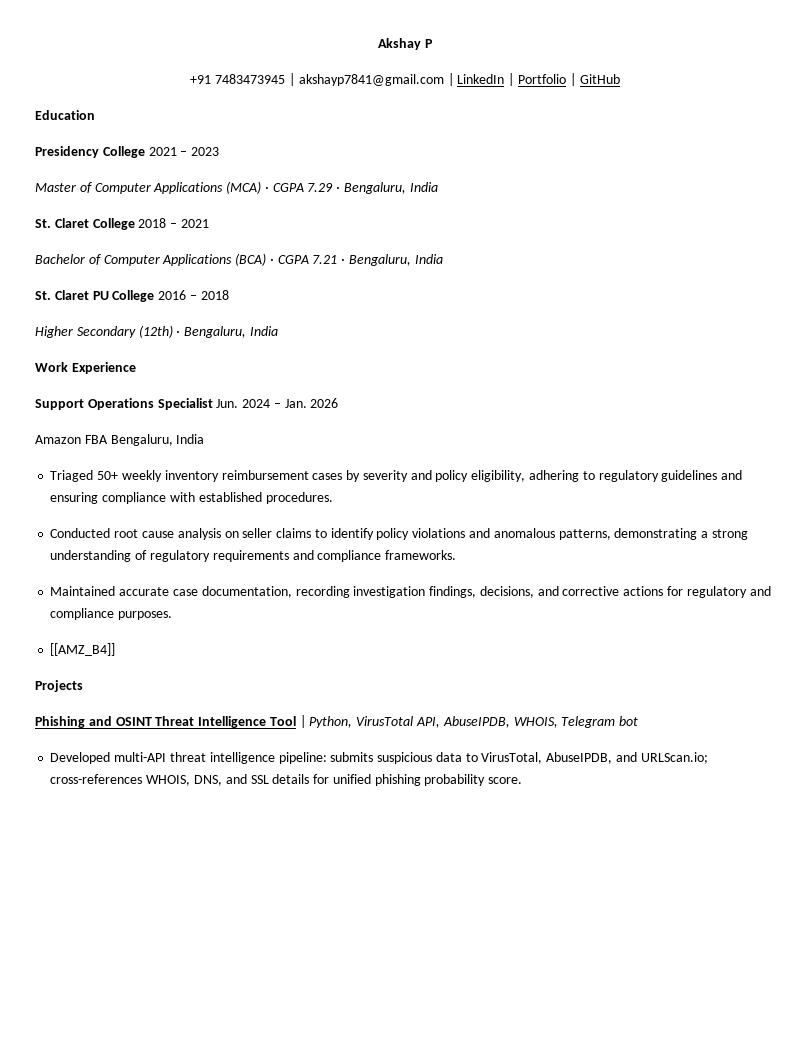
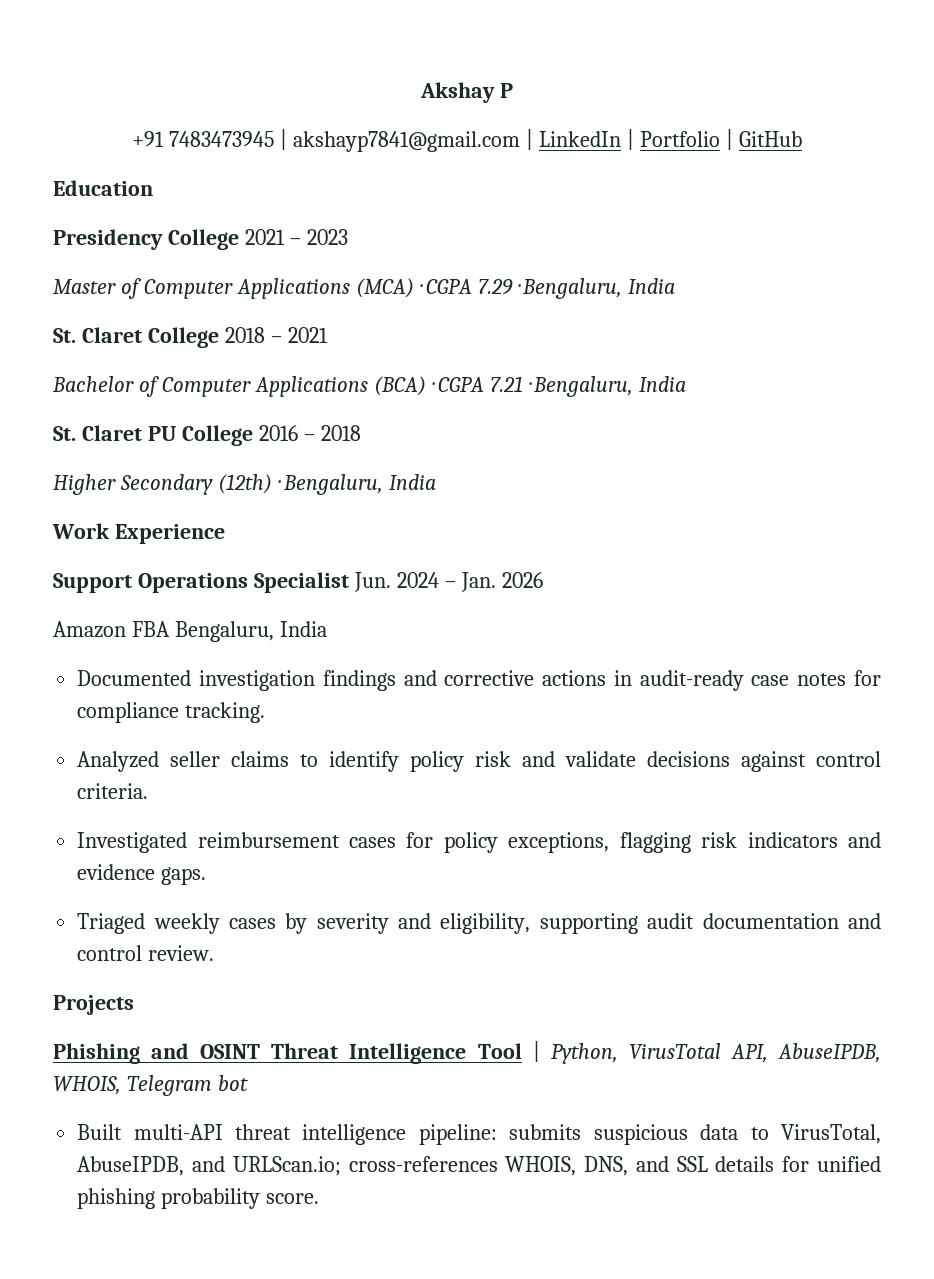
[50,470,743,482] [50,492,333,504] [50,528,239,540] Triaged 50+ weekly inventory reimbursement cases by severity and policy eligibility, adhering to regulatory guidelines and ensuring compliance with established procedures. // Conducted root cause analysis on -> [77,670,881,691] [77,702,266,723] [77,751,160,772] Documented investigation findings and corrective actions in audit-ready case notes for compliance tracking. // Analyzed
[412,528,748,540] [50,550,457,562] [50,586,771,598] [50,608,173,620] [50,643,116,656] violations and anomalous patterns, demonstrating a strong understanding of regulatory requirements and compliance frameworks. // Maintained accurate case documentation, recording investigation findings, decisions, and corrective actions for regulatory and compliance purposes. // [[AMZ_B4]] -> [475,751,882,772] [77,783,149,799] [77,832,881,853] [77,864,207,885] [77,913,881,934] [77,945,215,961] risk and validate decisions against control criteria. // Investigated reimbursement cases for policy exceptions, flagging risk indicators and evidence gaps. // Triaged weekly cases by severity and eligibility, supporting audit documentation and control review.
[50,752,111,764] Developed -> [77,1124,123,1140] Built

